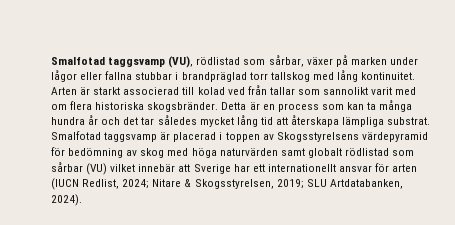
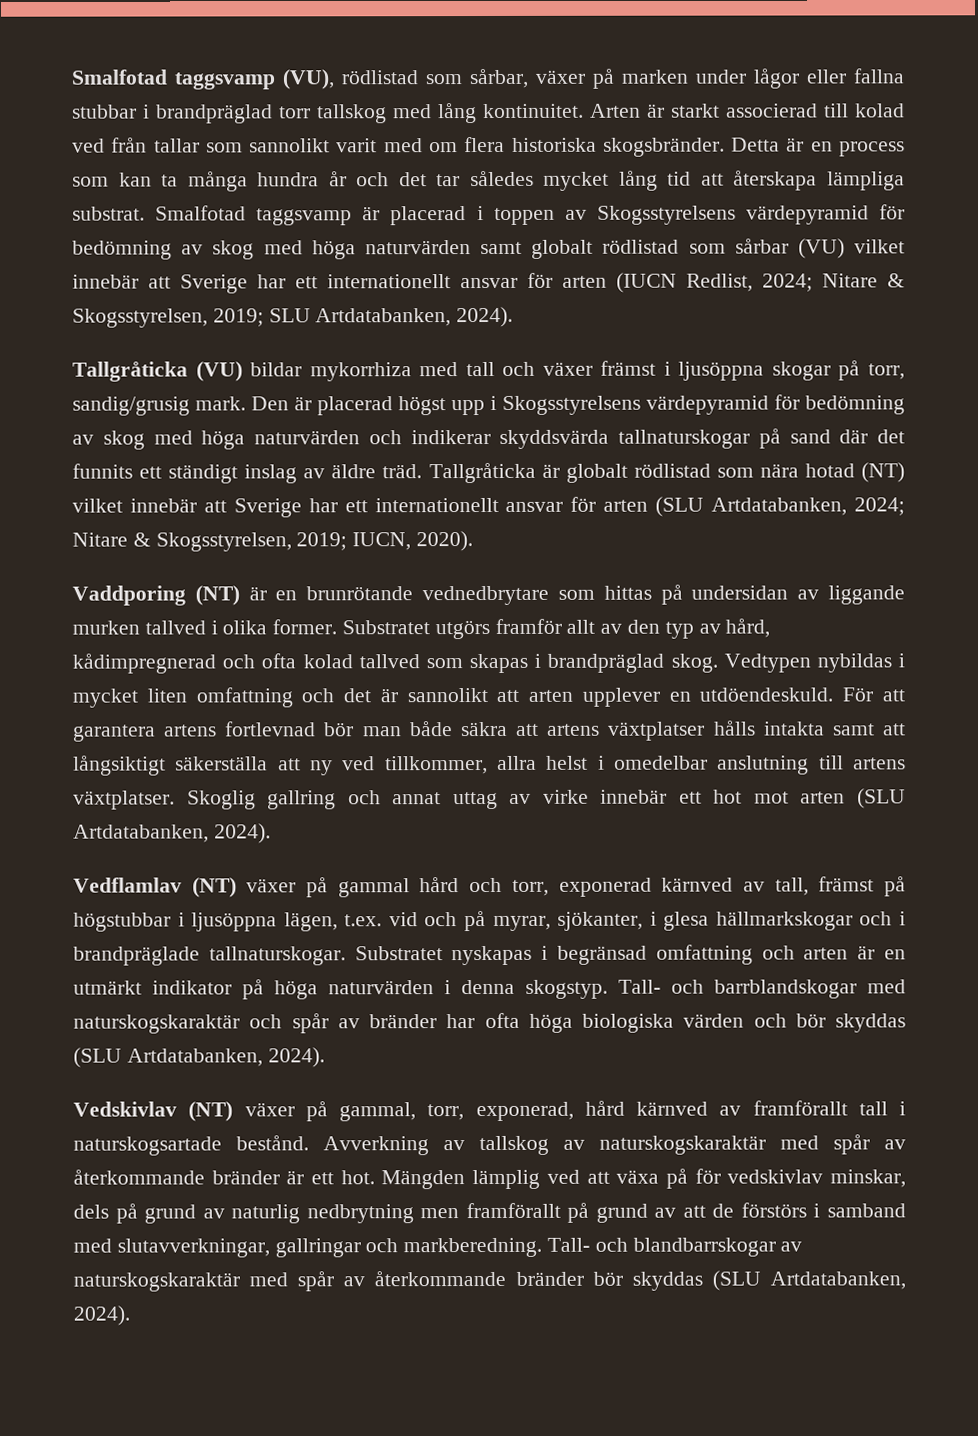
(82, 200) none -> [72,360,906,382] [72,394,905,416] [72,428,905,450] [72,462,905,484] [72,496,905,518] [72,531,474,552] [72,584,906,606] [72,618,771,640] [72,653,905,674] [72,687,905,708] [73,720,906,742] [73,755,907,776] [73,788,907,810] [73,823,271,844] [73,876,907,898] [73,911,906,932] [73,944,906,966] [73,979,906,1000] [73,1012,906,1034] [73,1047,325,1068] [73,1100,906,1122] [73,1134,906,1156] [73,1168,907,1190] [73,1202,906,1224] [73,1237,803,1258] [73,1270,906,1292] [73,1305,130,1326] // Tallgråticka (VU) bildar mykorrhiza med tall och växer främst i ljusöppna skogar på torr, sandig/grusig mark. Den är placerad högst upp i Skogsstyrelsens värdepyramid för bedömning av skog med höga naturvärden och indikerar skyddsvärda tallnaturskogar på sand där det funnits ett ständigt inslag av äldre träd. Tallgråticka är globalt rödlistad som nära hotad (NT) vilket innebär att Sverige har ett internationellt ansvar för arten (SLU Artdatabanken, 2024; Nitare & Skogsstyrelsen, 2019; IUCN, 2020). // Vaddporing (NT) är en brunrötande vednedbrytare som hittas på undersidan av liggande murken tallved i olika former. Substratet utgörs framför allt av den typ av hård, kådimpregnerad och ofta kolad tallved som skapas i brandpräglad skog. Vedtypen nybildas i mycket liten omfattning och det är sannolikt att arten upplever en utdöendeskuld. För att garantera artens fortlevnad bör man både säkra att artens växtplatser hålls intakta samt att långsiktigt säkerställa att ny ved tillkommer, allra helst i omedelbar anslutning till artens växtplatser. Skoglig gallring och annat uttag av virke innebär ett hot mot arten (SLU Artdatabanken, 2024). // Vedflamlav (NT) växer på gammal hård och torr, exponerad kärnved av tall, främst på högstubbar i ljusöppna lägen, t.ex. vid och på myrar, sjökanter, i glesa hällmarkskogar och i brandpräglade tallnaturskogar. Substratet nyskapas i begränsad omfattning och arten är en utmärkt indikator på höga naturvärden i denna skogstyp. Tall- och barrblandskogar med naturskogskaraktär och spår av bränder har ofta höga biologiska värden och bör skyddas (SLU Artdatabanken, 2024). // Vedskivlav (NT) växer på gammal, torr, exponerad, hård kärnved av framförallt tall i naturskogsartade bestånd. Avverkning av tallskog av naturskogskaraktär med spår av återkommande bränder är ett hot. Mängden lämplig ved att växa på för vedskivlav minskar, dels på grund av naturlig nedbrytning men framförallt på grund av att de förstörs i samband med slutavverkningar, gallringar och markberedning. Tall- och blandbarrskogar av naturskogskaraktär med spår av återkommande bränder bör skyddas (SLU Artdatabanken, 2024).

